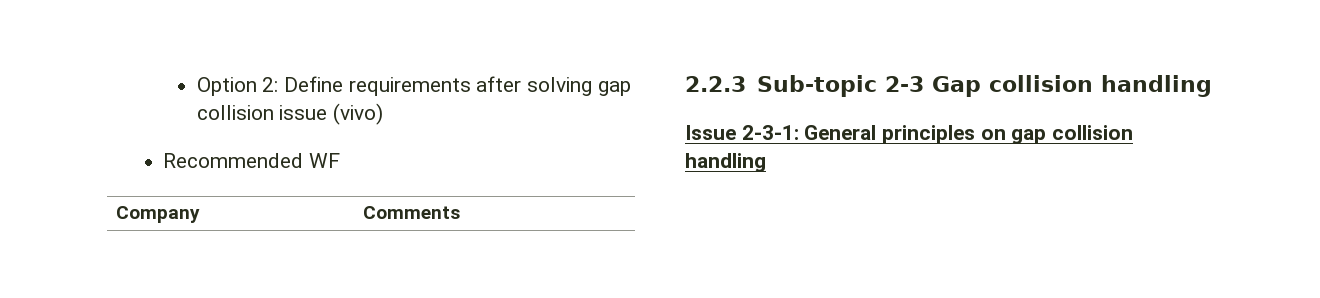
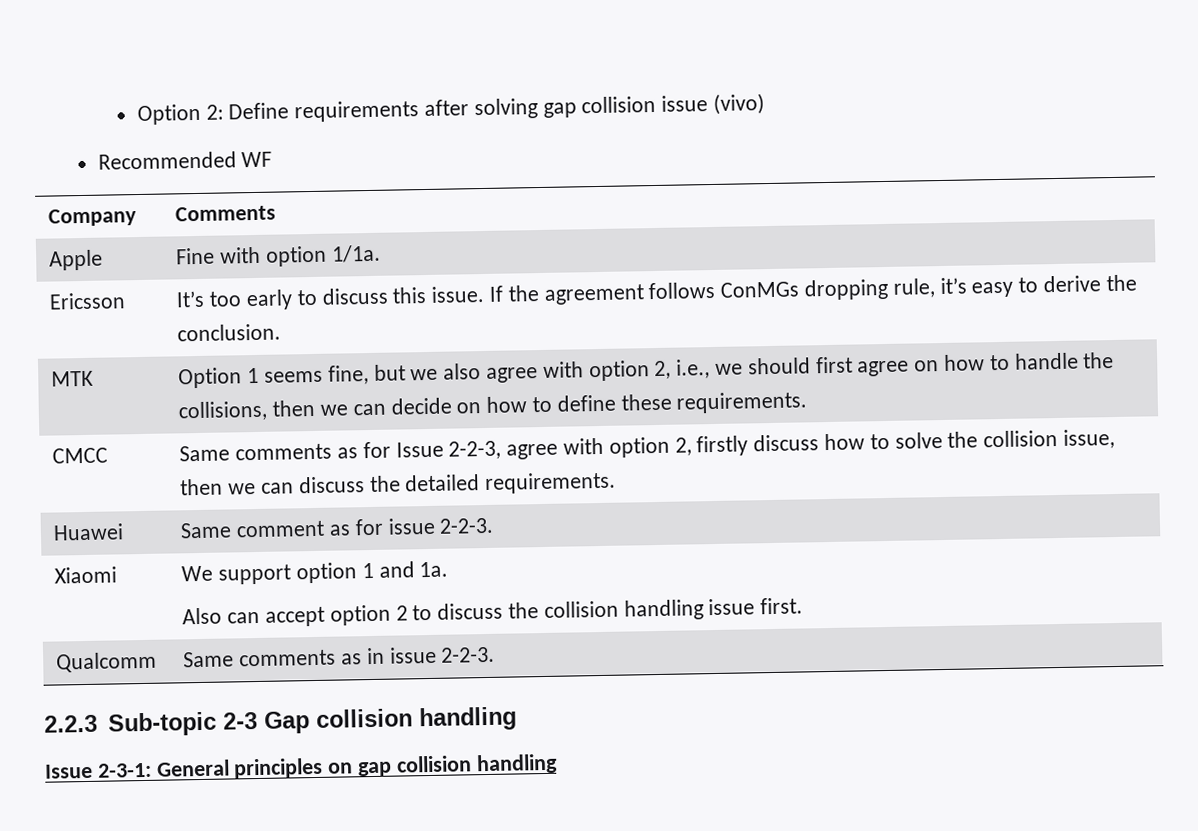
(461, 212) none -> [49,249,104,271] [176,244,381,267] [49,292,127,310] [176,274,1137,311] [177,323,282,342] [51,370,95,387] [178,352,1115,389] [178,391,808,422] [52,447,109,464] [179,429,1115,462] [180,471,617,496] [53,523,125,541] [180,517,495,539] [54,566,118,584] [181,561,449,585] [182,597,804,627] [56,651,158,673] [183,646,496,668] // Apple | Fine with option 1/1a. // Ericsson | It’s too early to discuss this issue. If the agreement follows ConMGs dropping rule, it’s easy to derive the conclusion. // MTK | Option 1 seems fine, but we also agree with option 2, i.e., we should first agree on how to handle the collisions, then we can decide on how to define these requirements. // CMCC | Same comments as for Issue 2-2-3, agree with option 2, firstly discuss how to solve the collision issue, then we can discuss the detailed requirements. // Huawei | Same comment as for issue 2-2-3. // Xiaomi | We support option 1 and 1a. // Also can accept option 2 to discuss the collision handling issue first. // Qualcomm | Same comments as in issue 2-2-3.

